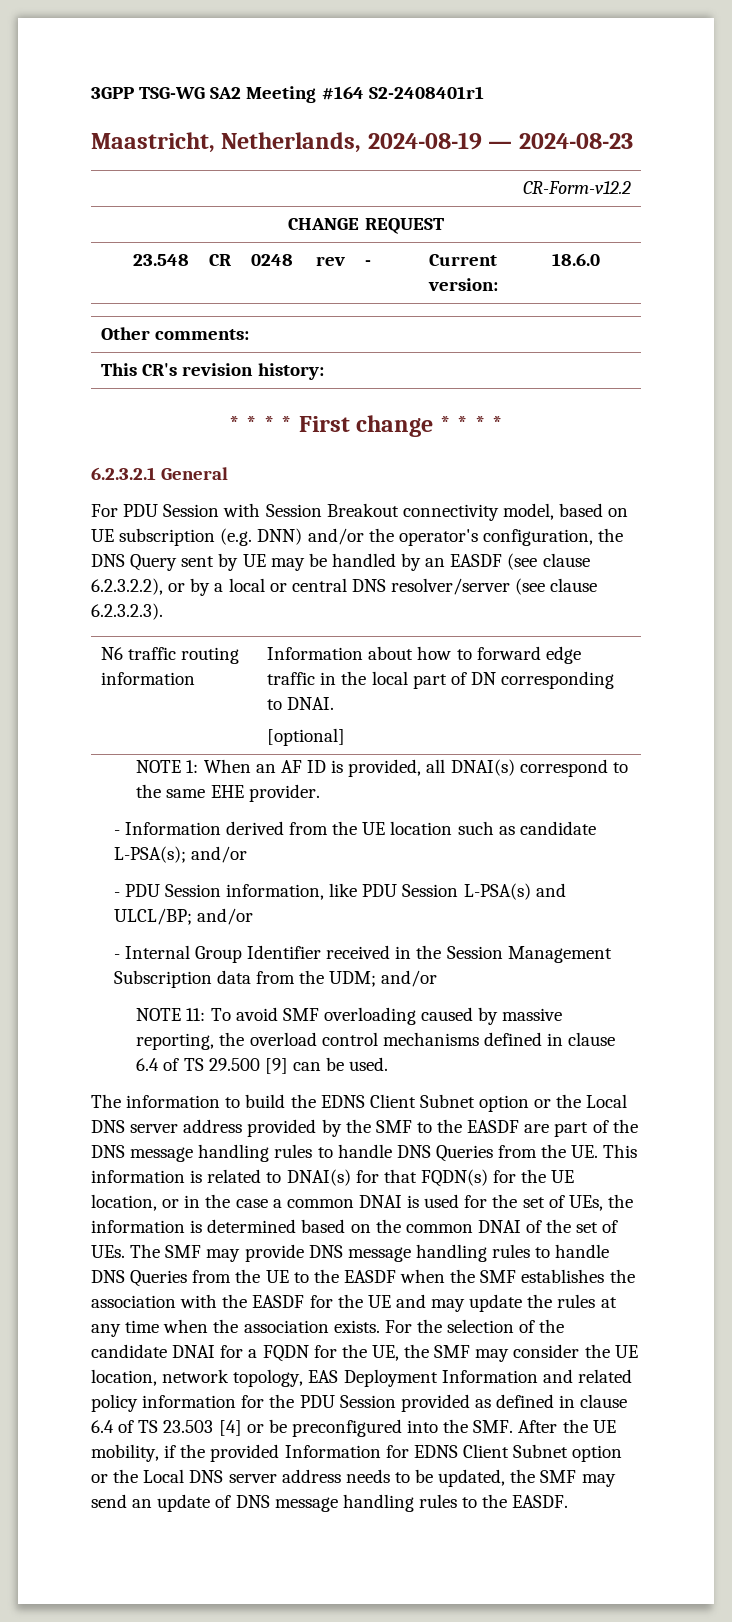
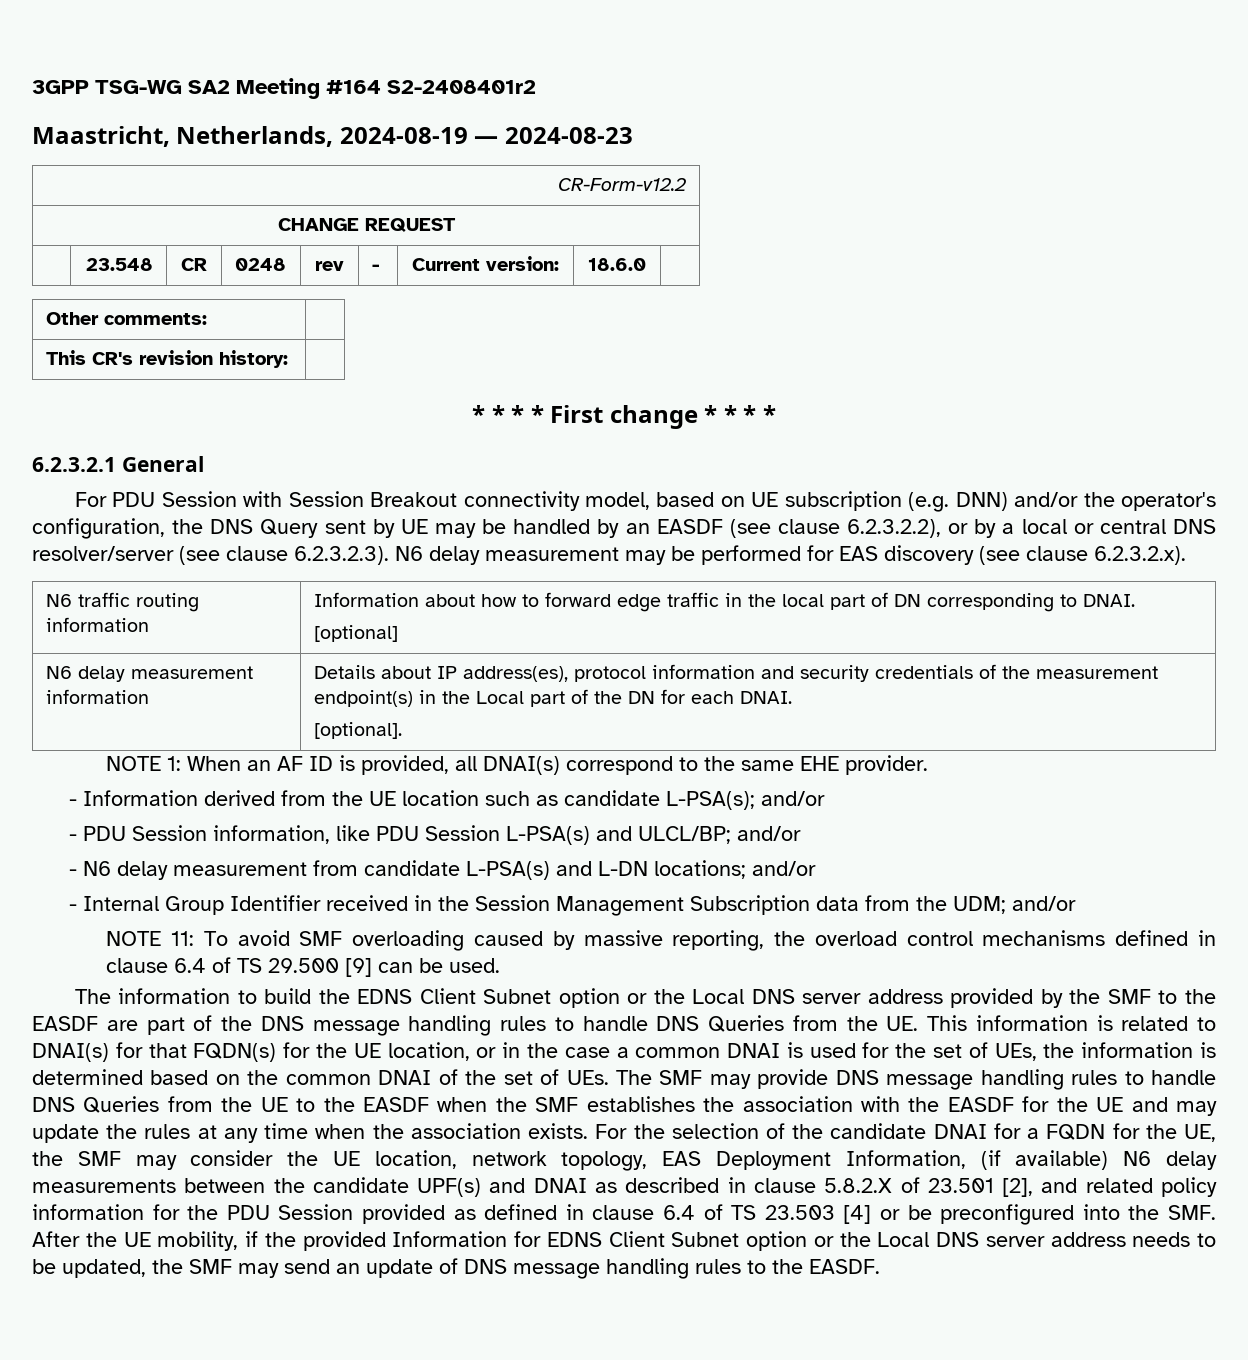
[368,86,484,99] S2-2408401r1 -> [387,80,536,94] S2-2408401r2
(163, 611) none -> [395,545,1186,565] N6 delay measurement may be performed for EAS discovery (see clause 6.2.3.2.x).
(346, 737) none -> [45,666,253,682] [45,689,149,704] [313,664,1158,682] [313,689,792,707] [313,722,402,739] // N6 delay measurement information | Details about IP address(es), protocol information and security credentials of the measurement endpoint(s) in the Local part of the DN for each DNAI. // [optional].
(253, 916) none -> [69,860,817,880] // - N6 delay measurement from candidate L-PSA(s) and L-DN locations; and/or
[441,1370,538,1383] Information -> [845,1150,1217,1170] [32,1177,1034,1197] Information, (if available) N6 delay measurements between the candidate UPF(s) and DNAI as described in clause 5.8.2.X of 23.501 [2],

